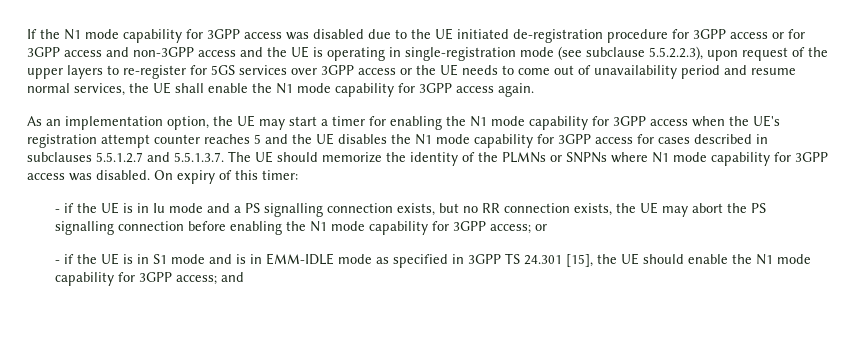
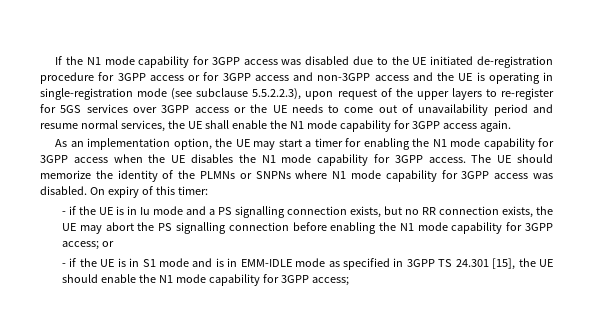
[753,115,780,127] [27,134,312,148] UE's registration attempt counter reaches 5 and the -> (166, 158) none
[595,134,768,144] [27,152,224,163] access for cases described in subclauses 5.5.1.2.7 and 5.5.1.3.7. -> [428,157,466,163] access.
[221,272,245,282] and -> (349, 281) none

